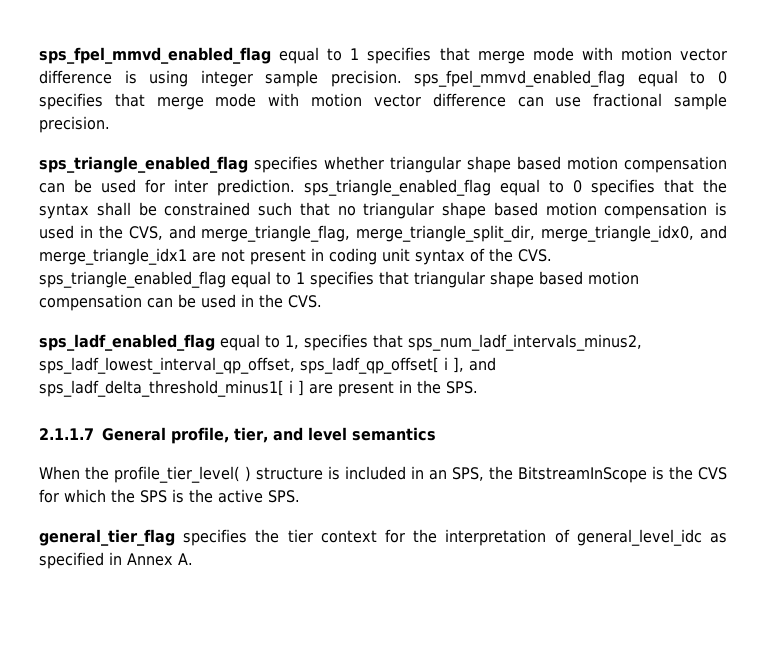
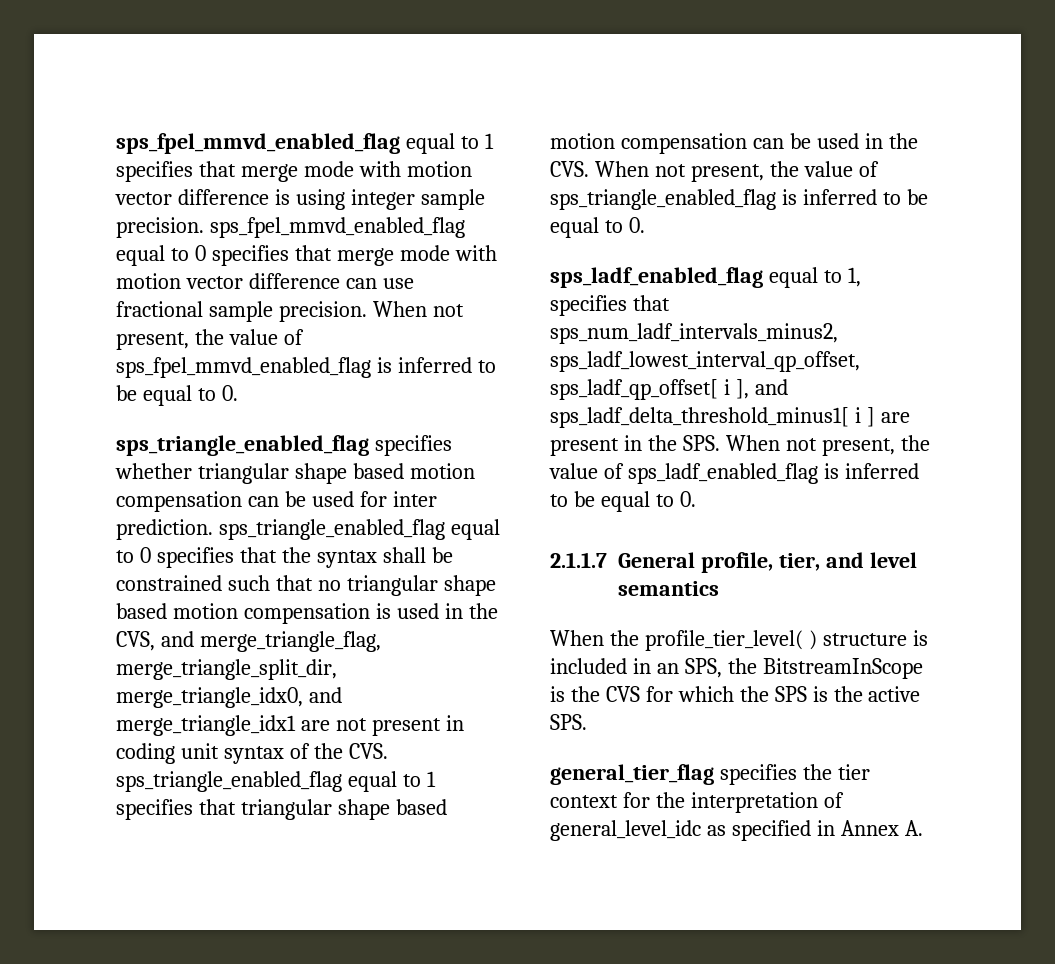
(110, 124) none -> [372,301,464,317] [116,329,304,350] [116,357,496,378] [116,385,238,406] When not present, the value of sps_fpel_mmvd_enabled_flag is inferred to be equal to 0.
(322, 301) none -> [594,161,879,182] [550,189,928,210] [550,217,645,238] When not present, the value of sps_triangle_enabled_flag is inferred to be equal to 0.
(478, 387) none -> [725,435,930,456] [549,463,919,484] [550,491,696,512] When not present, the value of sps_ladf_enabled_flag is inferred to be equal to 0.

